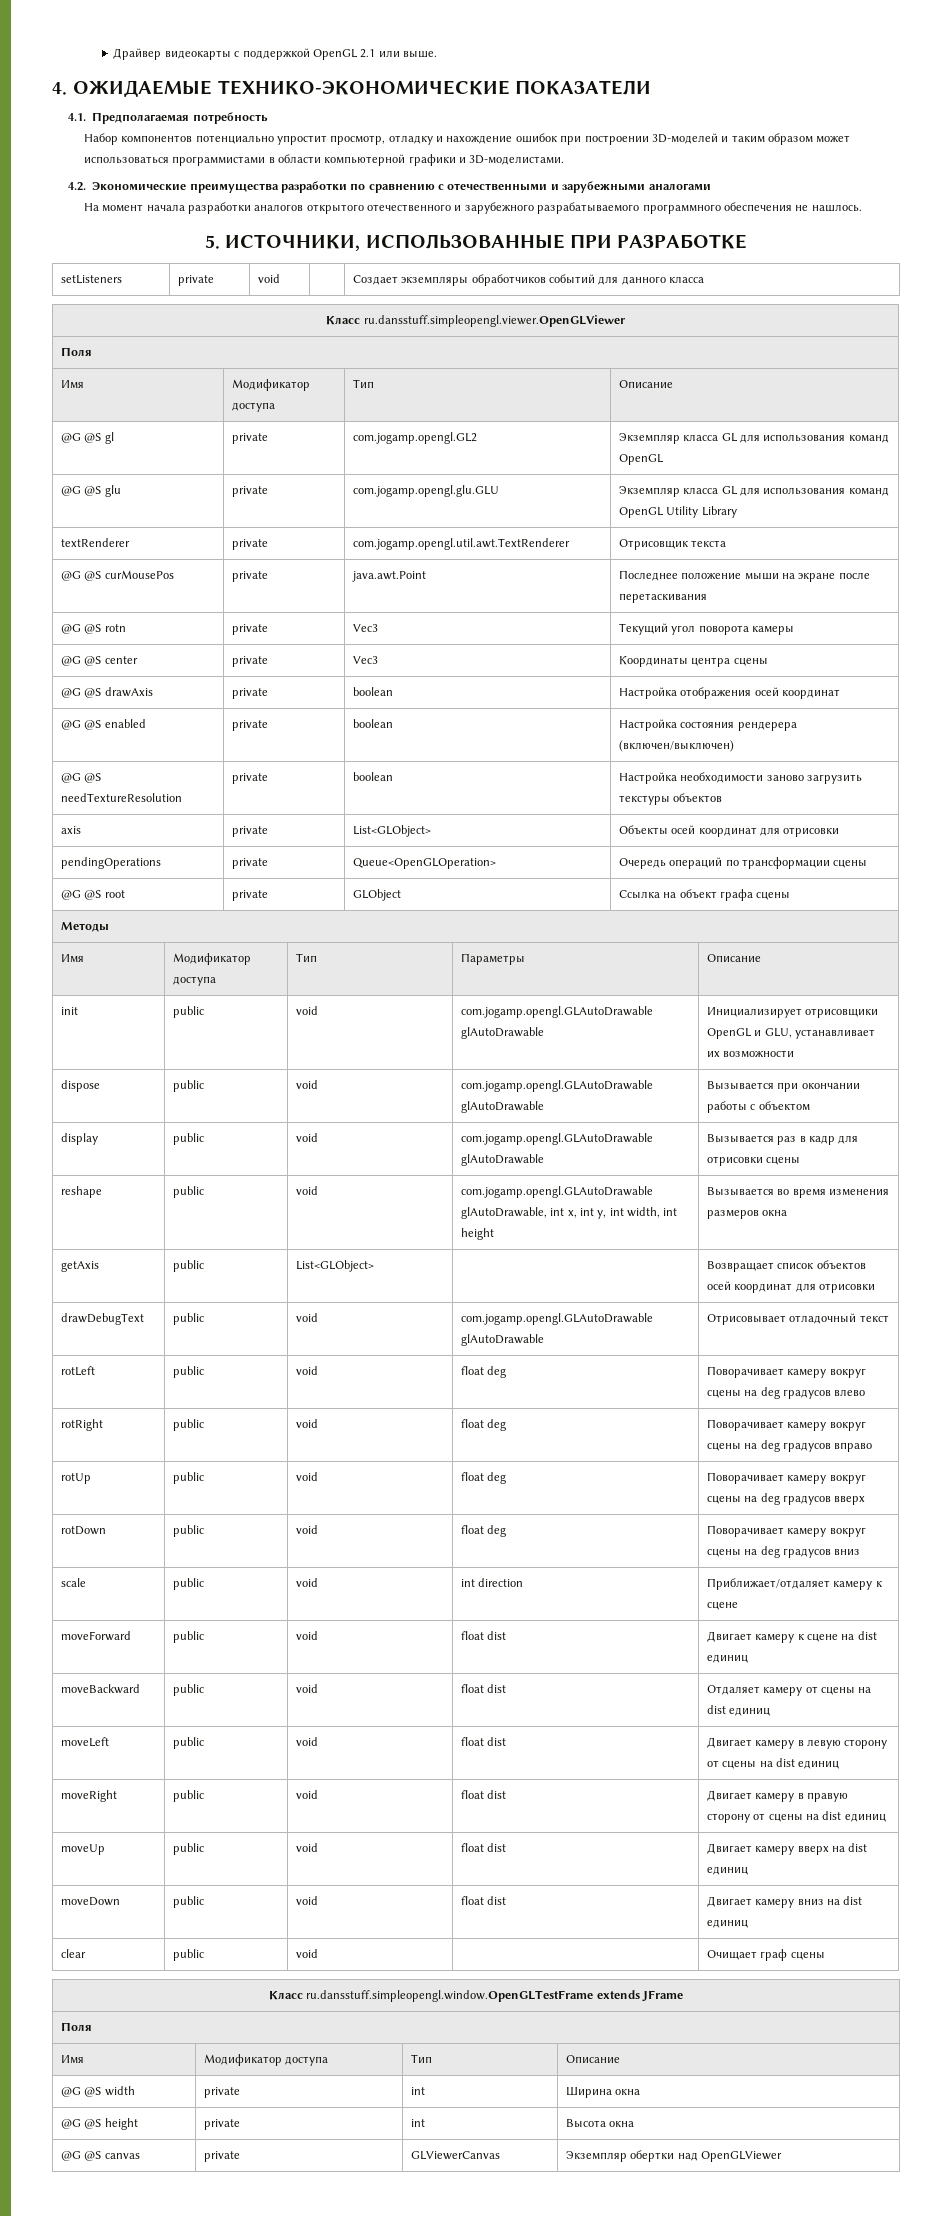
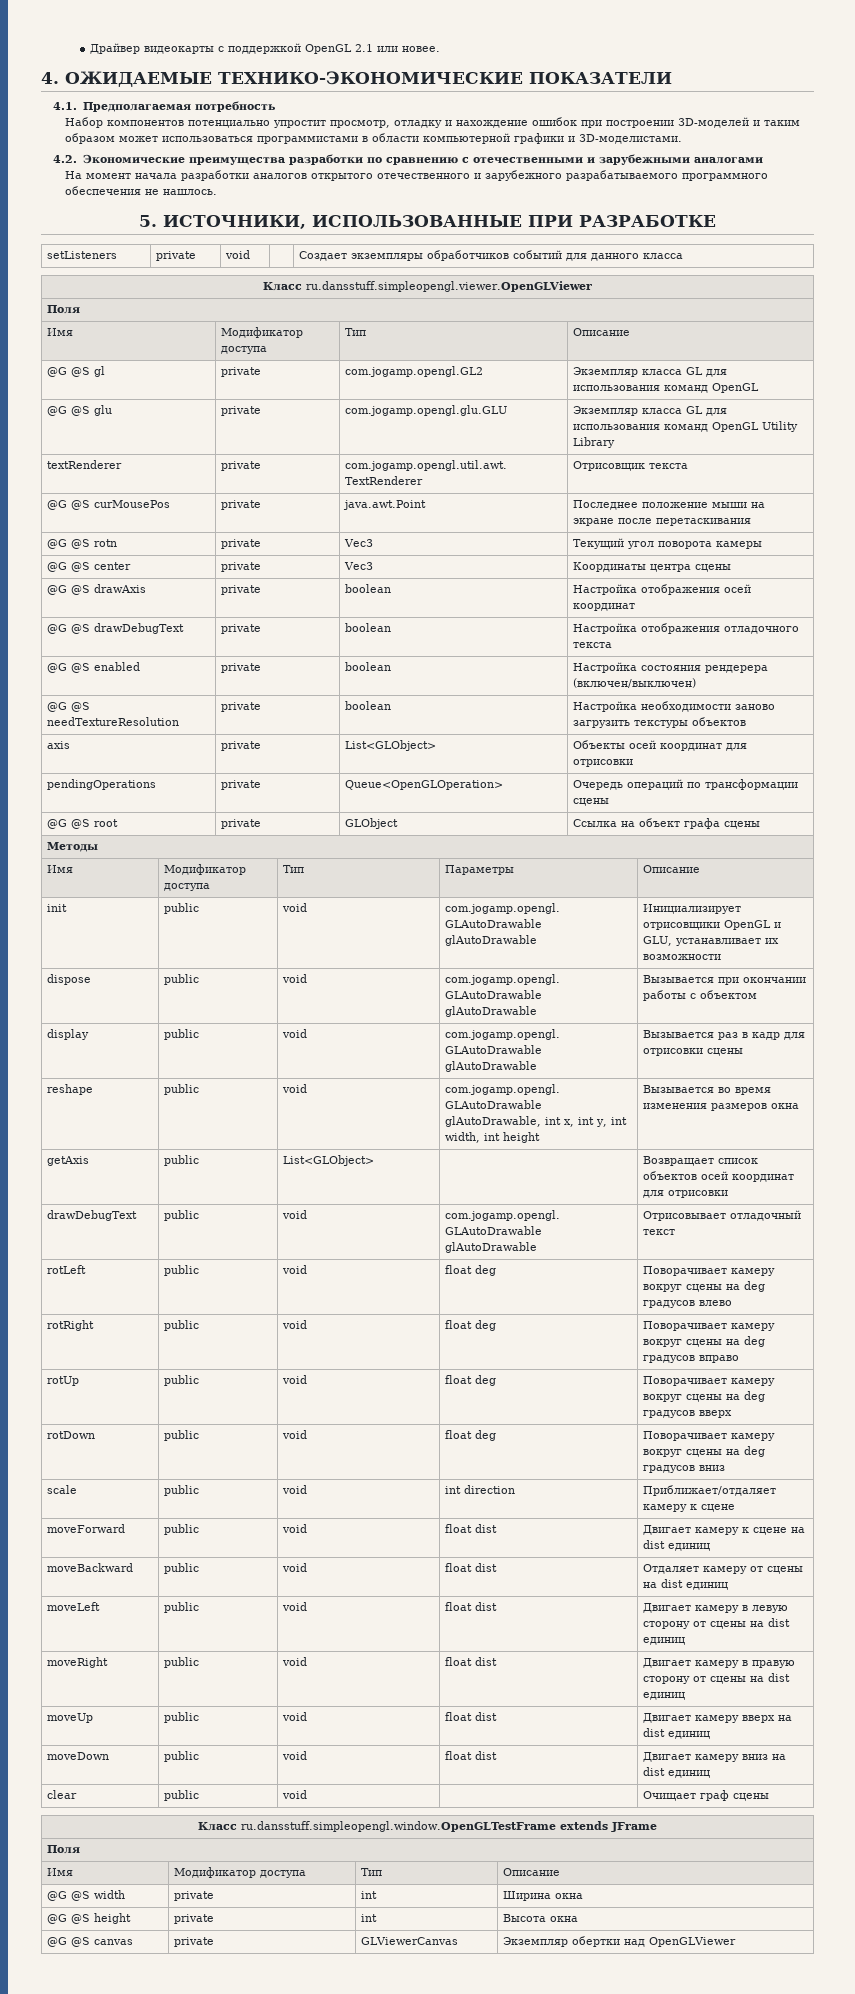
[403,51,438,58] выше. -> [401,46,440,52] новее.
(840, 694) none -> [47,623,185,634] [221,624,262,634] [345,623,392,632] [573,623,800,634] [573,642,613,648] // @G @S drawDebugText | private | boolean | Настройка отображения отладочного текста

